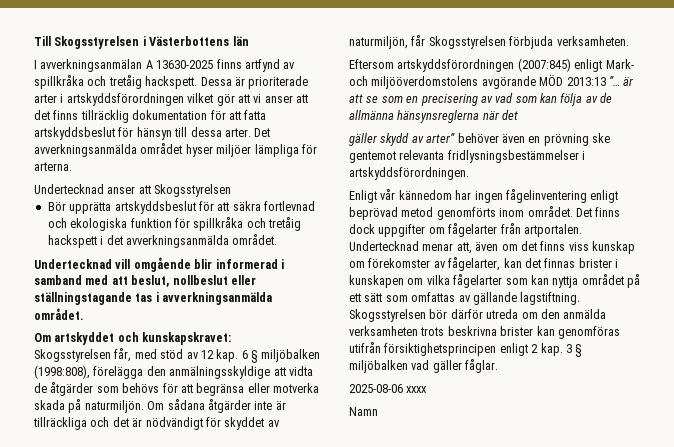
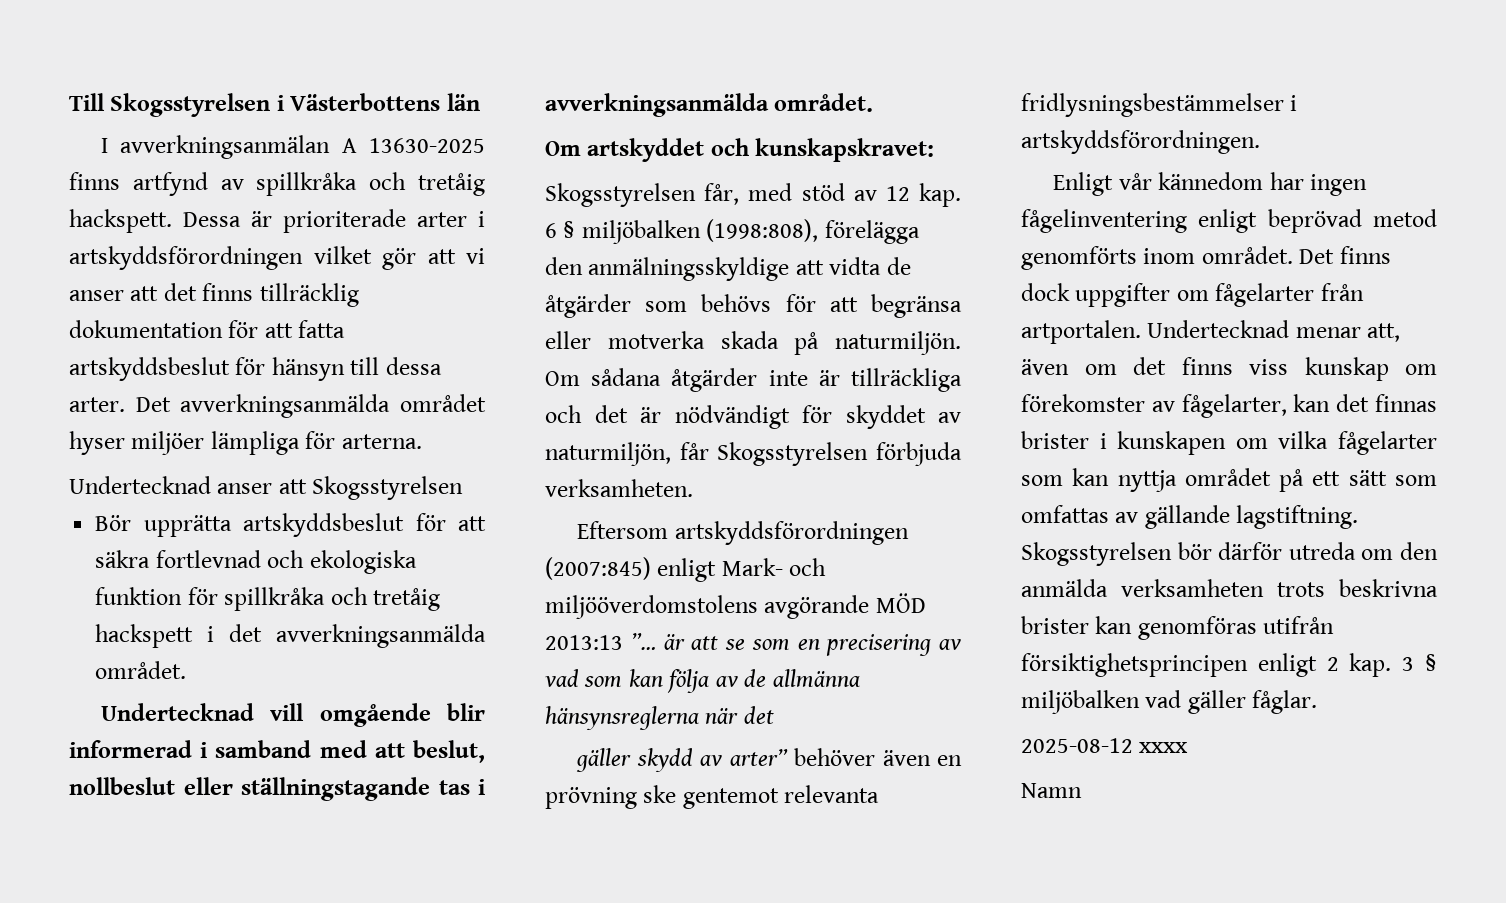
[349,384,403,393] 2025-08-06 -> [1021,738,1133,753] 2025-08-12

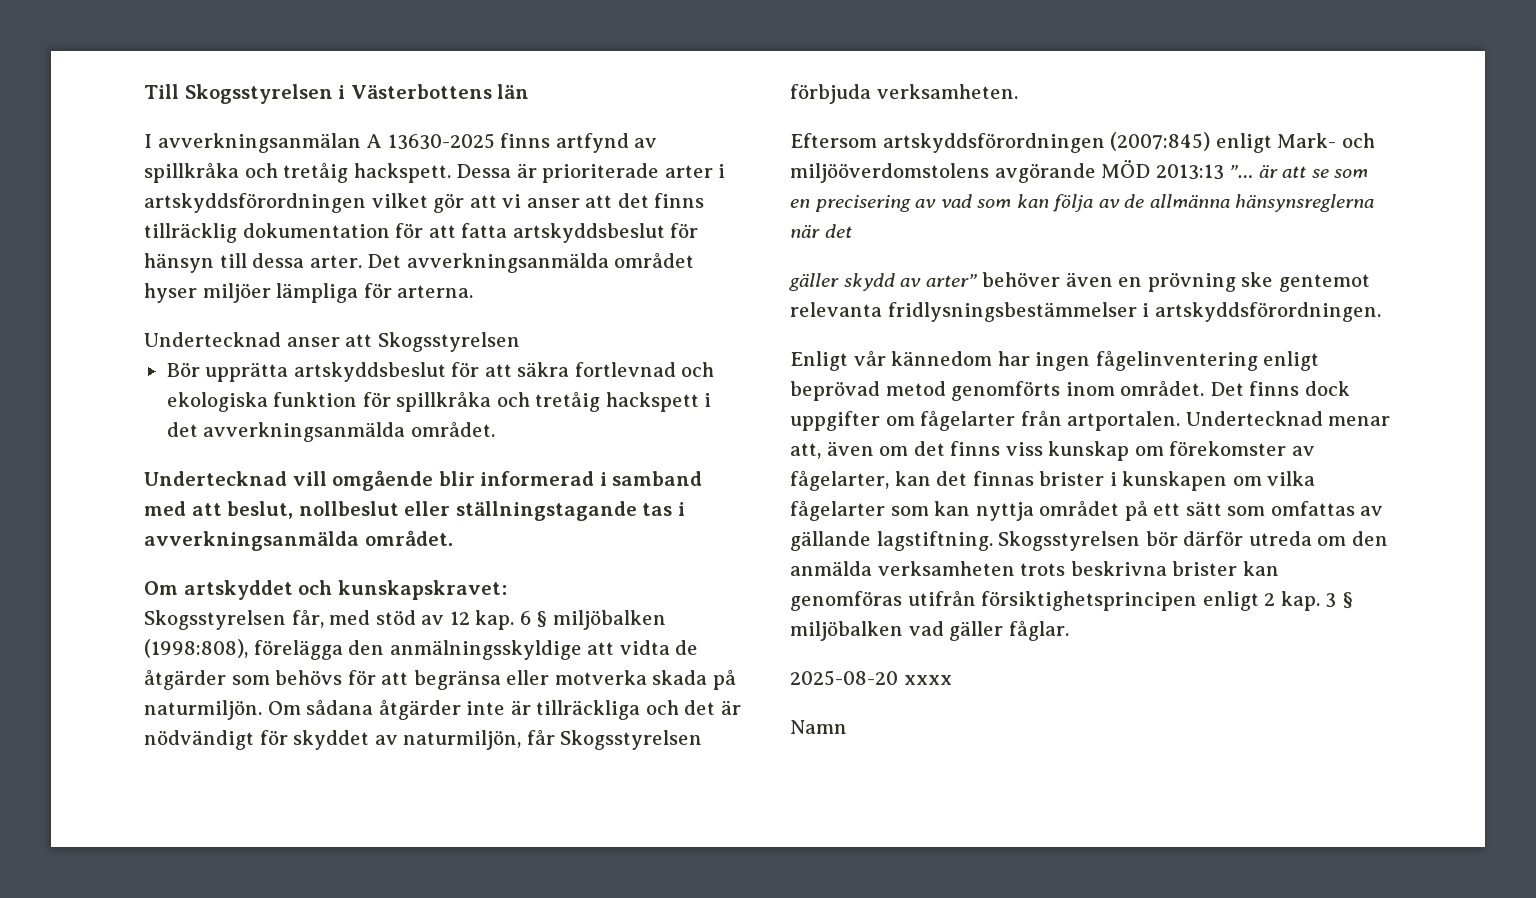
[1021,738,1133,753] 2025-08-12 -> [790,670,898,686] 2025-08-20

